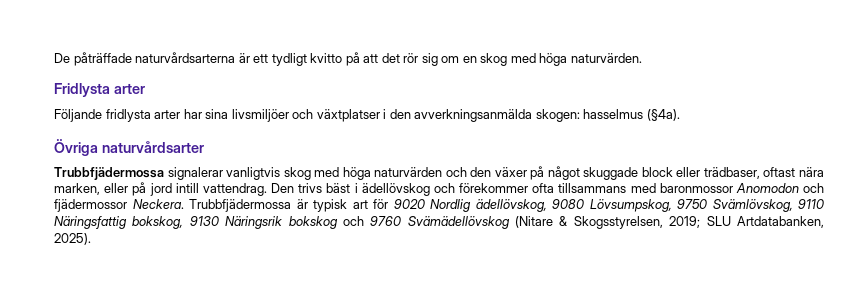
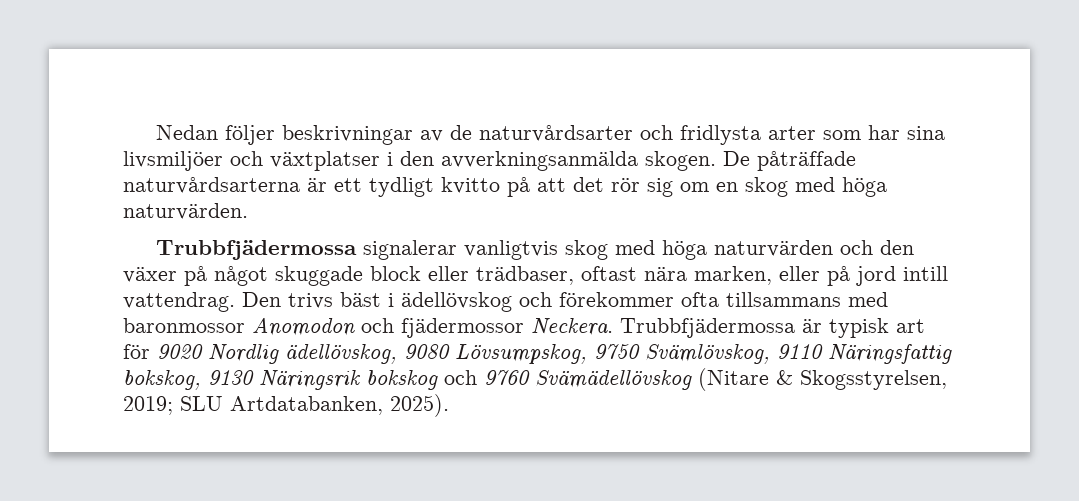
(54, 58) none -> [155,125,945,145] [123,151,716,171] Nedan följer beskrivningar av de naturvårdsarter och fridlysta arter som har sina livsmiljöer och växtplatser i den avverkningsanmälda skogen.
[54,83,145,97] [54,109,680,122] [54,139,204,156] // Fridlysta arter // Följande fridlysta arter har sina livsmiljöer och växtplatser i den avverkningsanmälda skogen: hasselmus (§4a). // Övriga naturvårdsarter -> (248, 211) none

